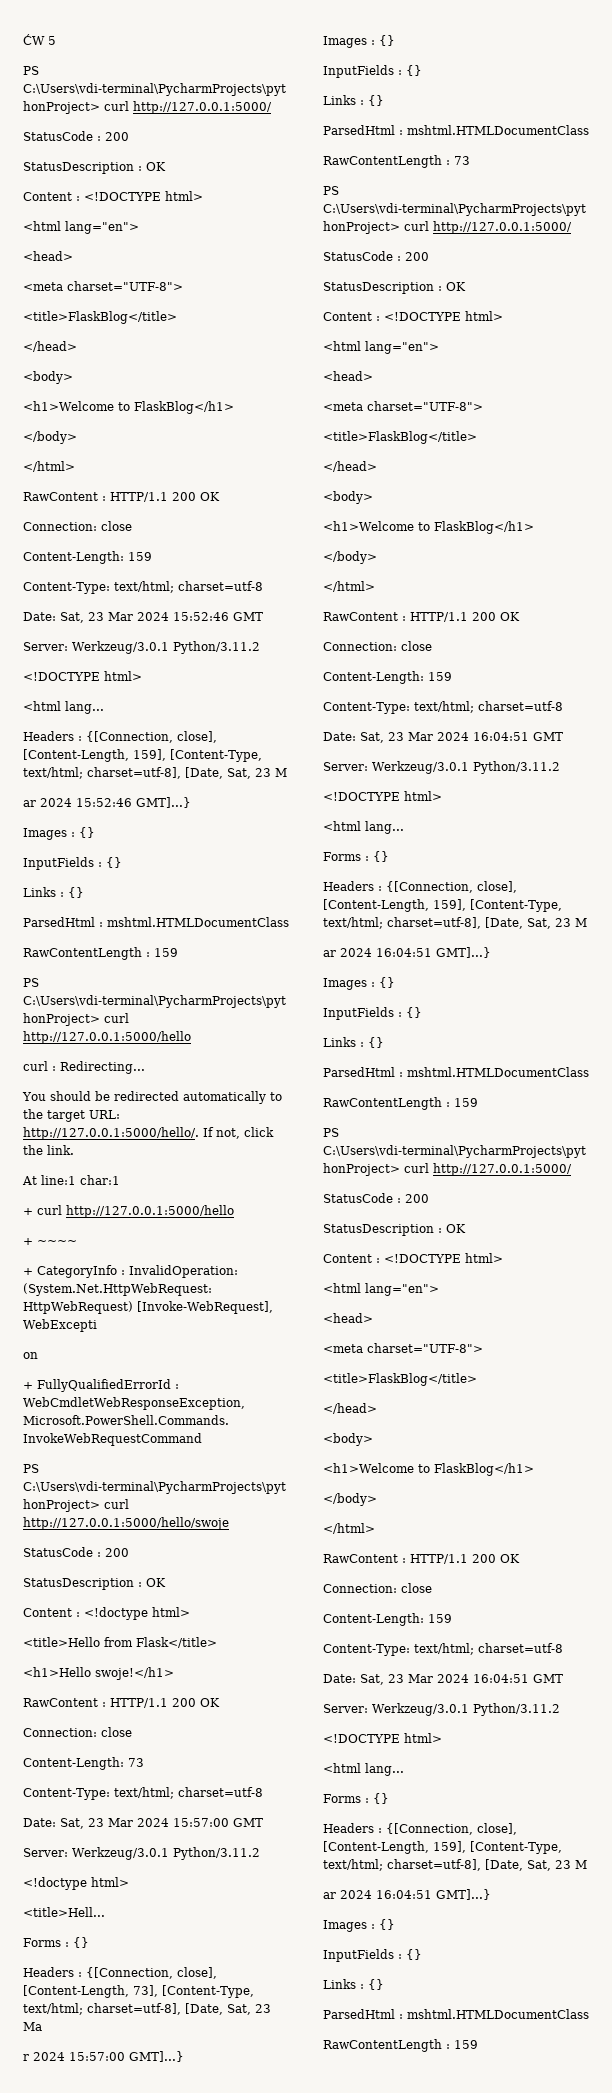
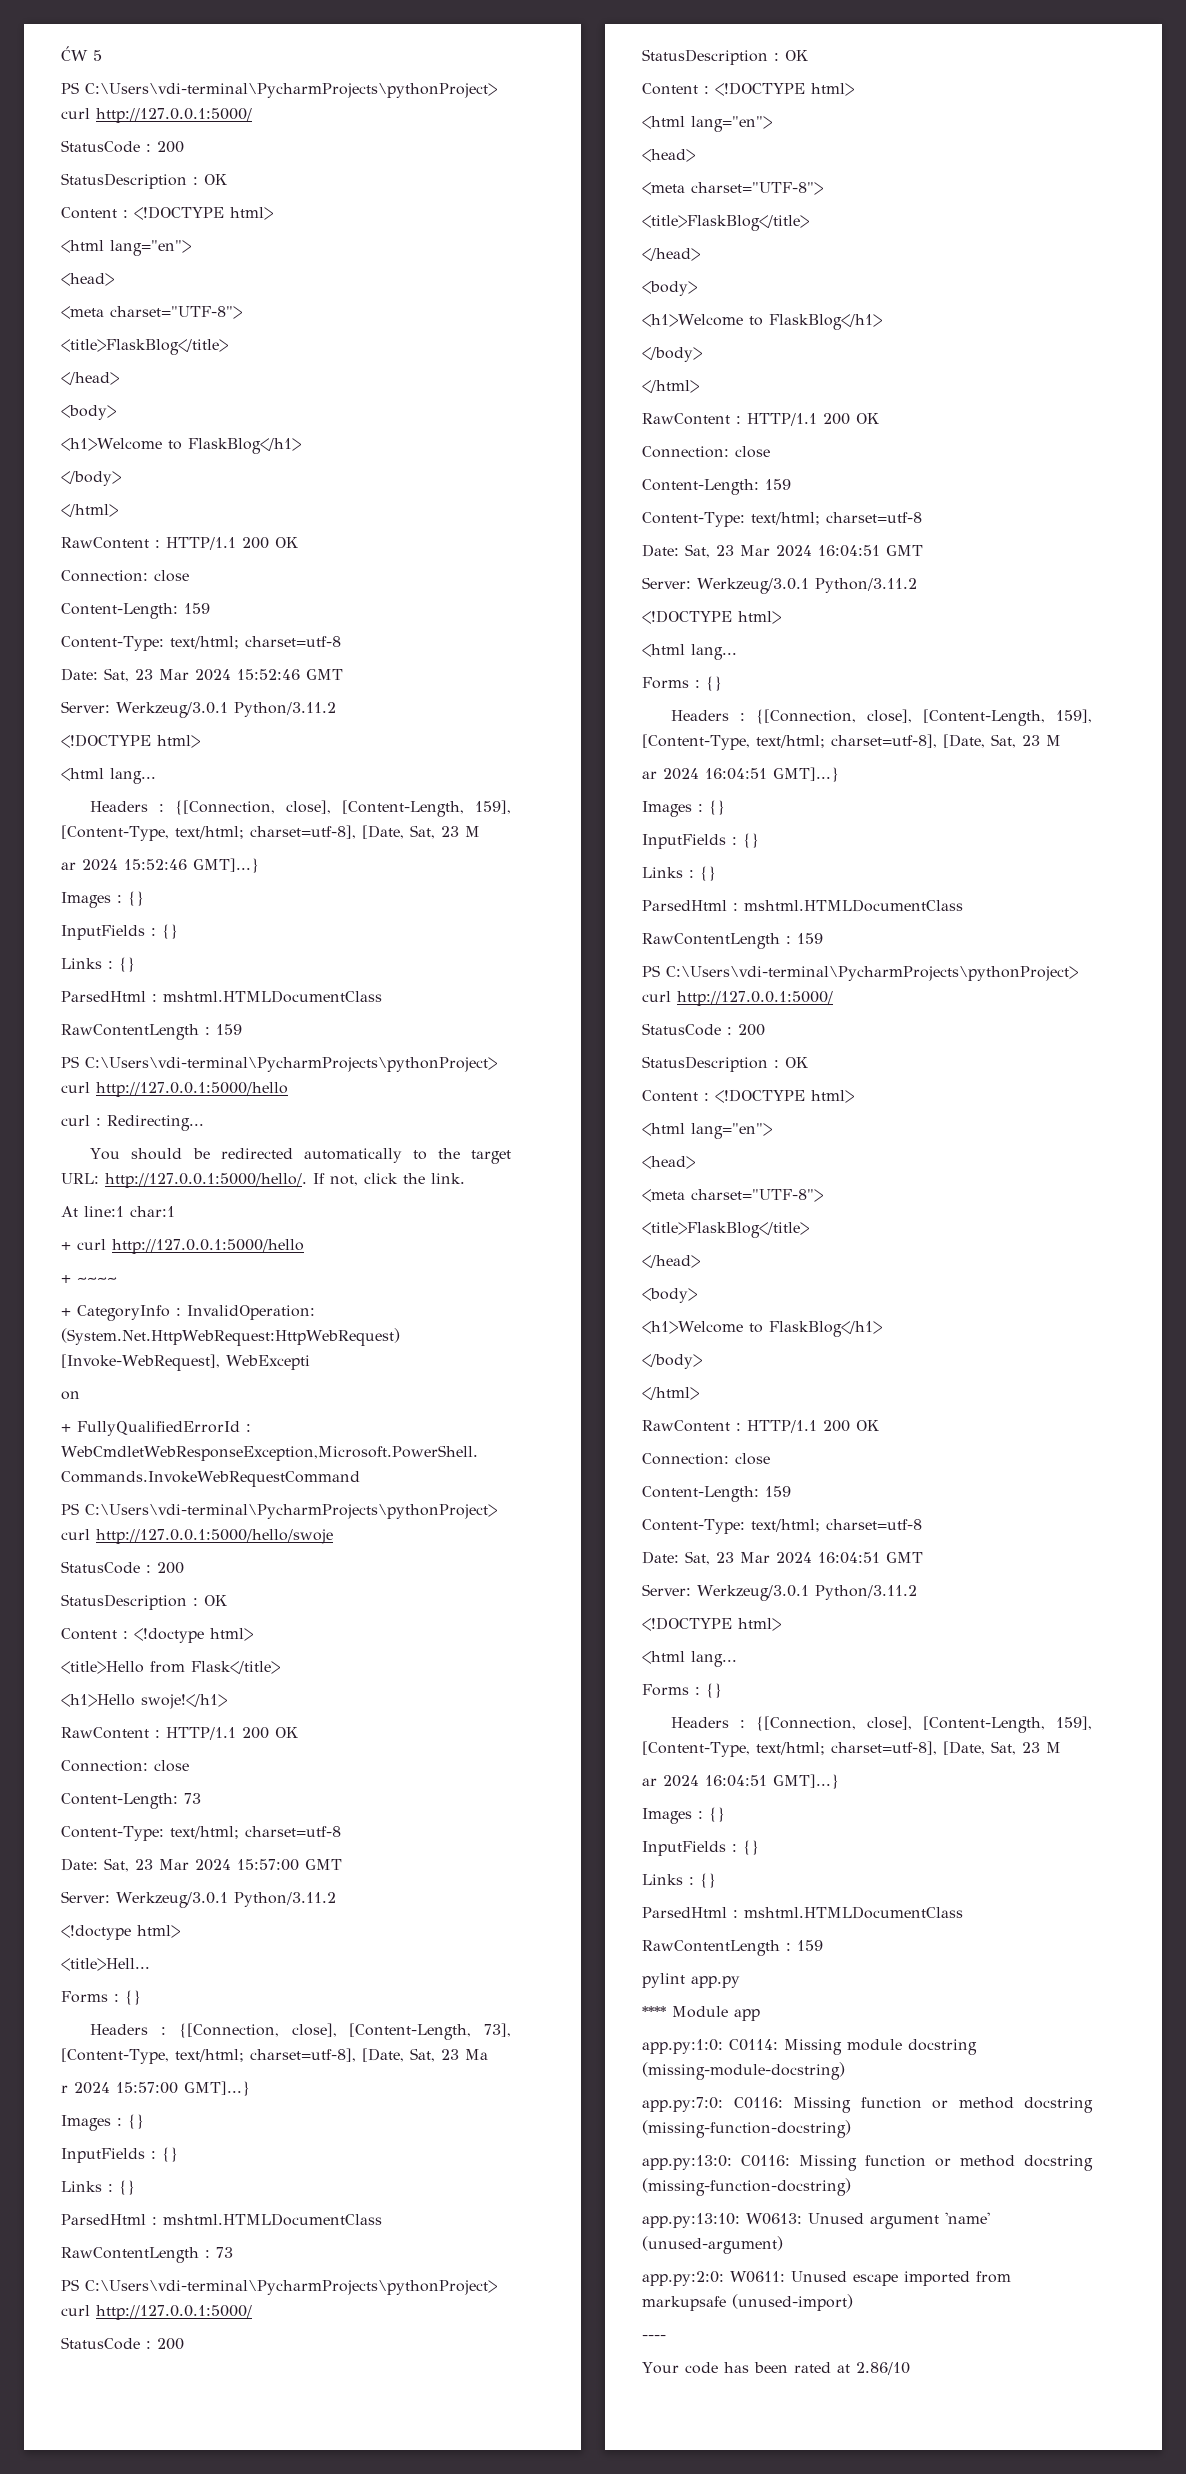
(478, 2044) none -> [642,1973,740,1988] [642,2006,760,2021] [642,2039,977,2055] [642,2062,845,2080] [642,2097,1093,2113] [642,2120,851,2138] [642,2155,1093,2171] [642,2178,851,2196] [642,2212,990,2229] [642,2236,783,2254] [642,2271,1011,2286] [642,2294,853,2311] [642,2335,666,2340] [642,2362,910,2375] // pylint app.py // **** Module app // app.py:1:0: C0114: Missing module docstring (missing-module-docstring) // app.py:7:0: C0116: Missing function or method docstring (missing-function-docstring) // app.py:13:0: C0116: Missing function or method docstring (missing-function-docstring) // app.py:13:10: W0613: Unused argument 'name' (unused-argument) // app.py:2:0: W0611: Unused escape imported from markupsafe (unused-import) // ---- // Your code has been rated at 2.86/10

